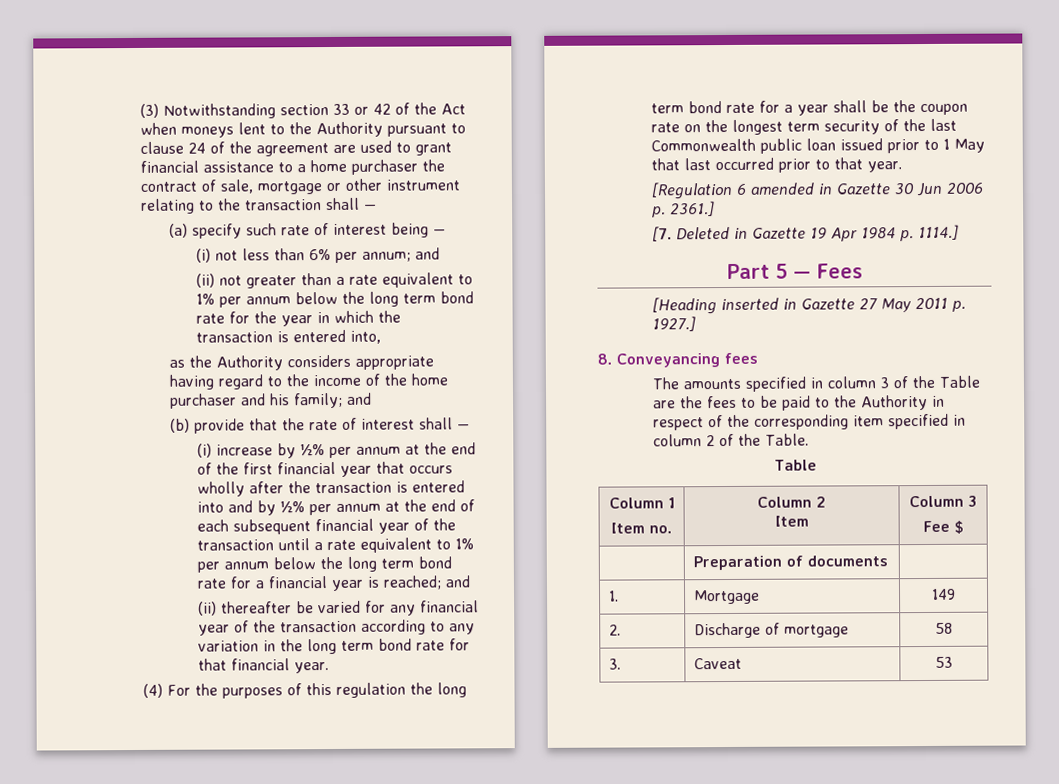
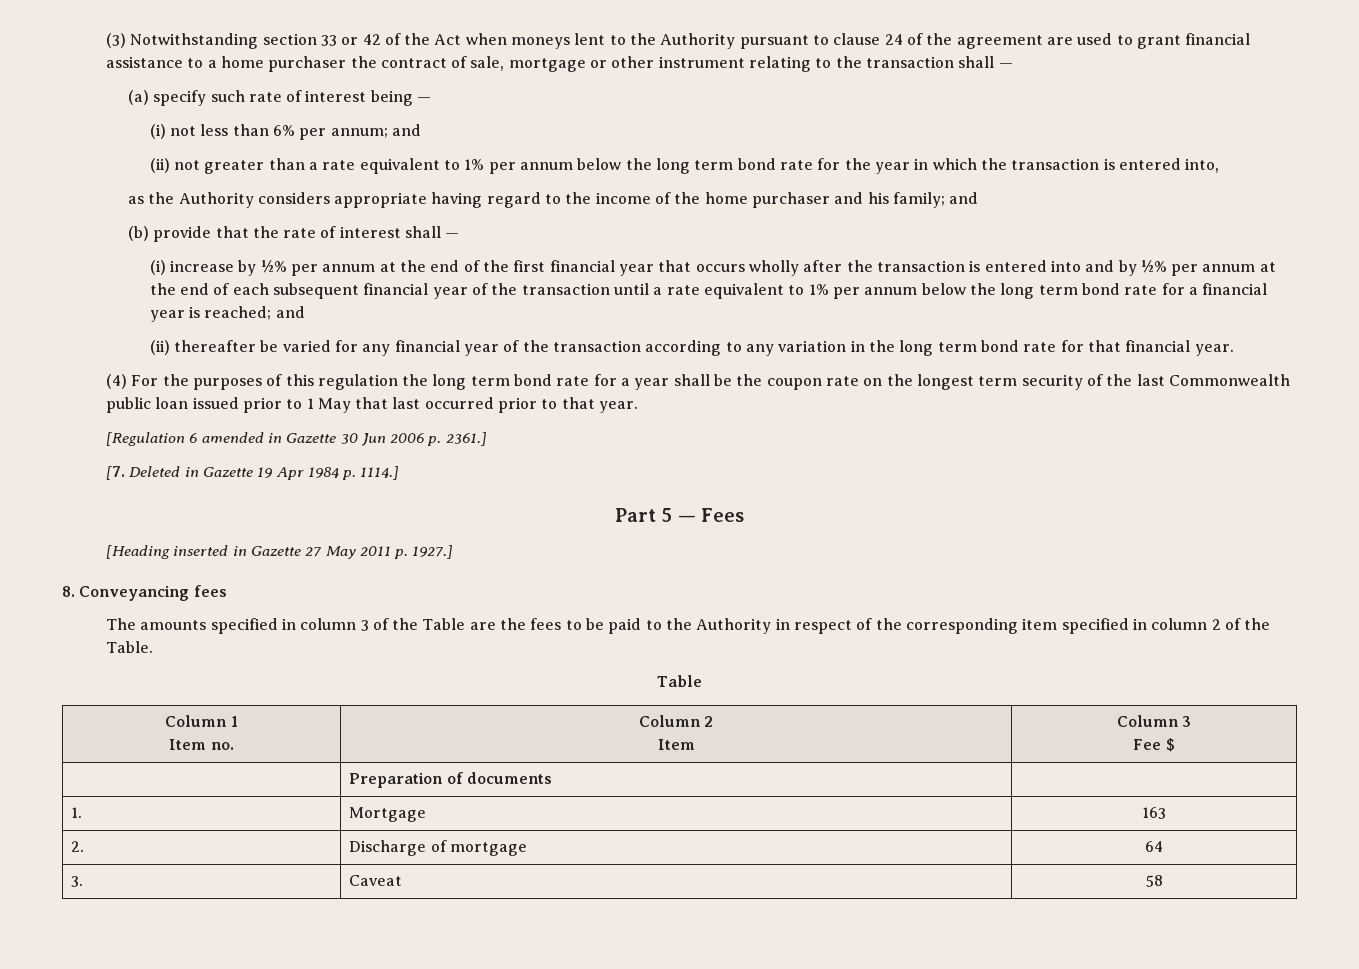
[932,588,956,600] 149 -> [1142,807,1166,819] 163
[935,622,953,634] 58 -> [1145,841,1163,852] 64
[935,656,953,668] 53 -> [1145,875,1163,887] 58

